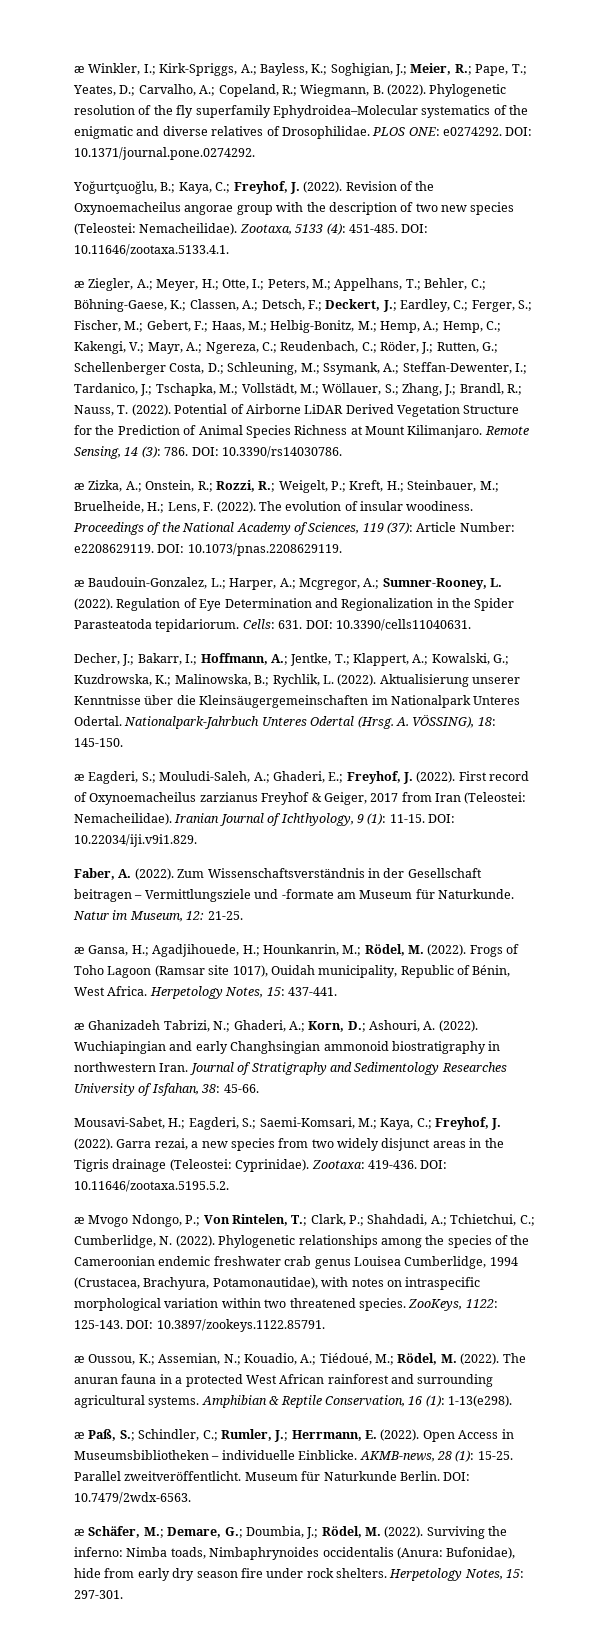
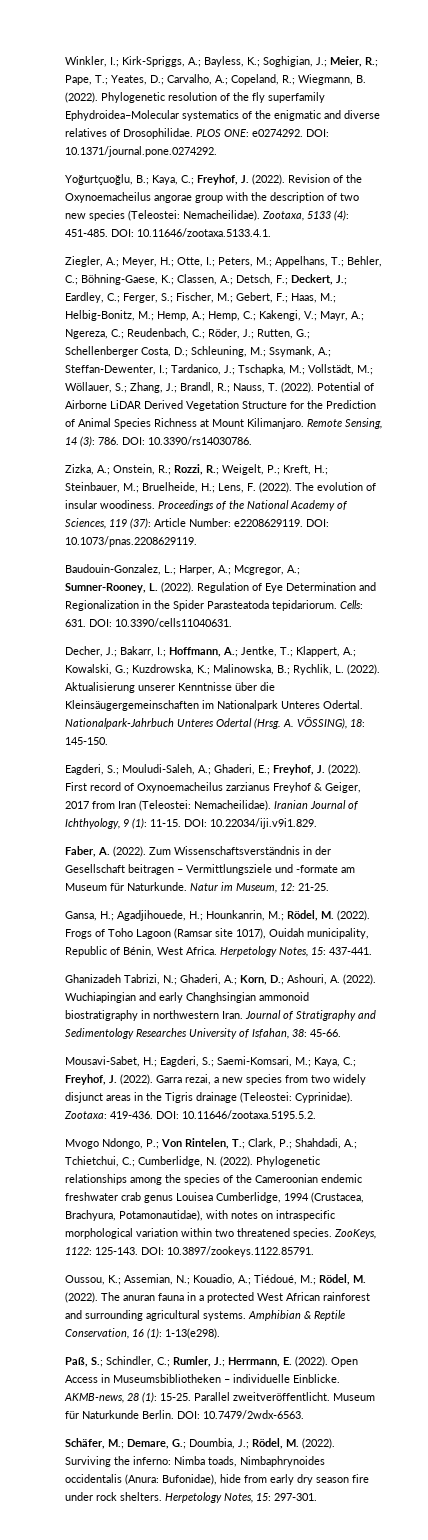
[74,66,86,73] æ -> (64, 61) none
[74,281,86,288] æ -> (271, 232) none
[74,483,86,490] æ -> (252, 440) none
[74,580,86,587] æ -> (197, 541) none
[74,774,86,781] æ -> (108, 741) none
[74,947,86,954] æ -> (329, 887) none
[74,1023,86,1030] æ -> (372, 951) none
[74,1217,86,1224] æ -> (316, 1114) none
[74,1356,86,1363] æ -> (314, 1251) none
[74,1432,86,1439] æ -> (220, 1333) none
[74,1529,86,1536] æ -> (304, 1414) none

